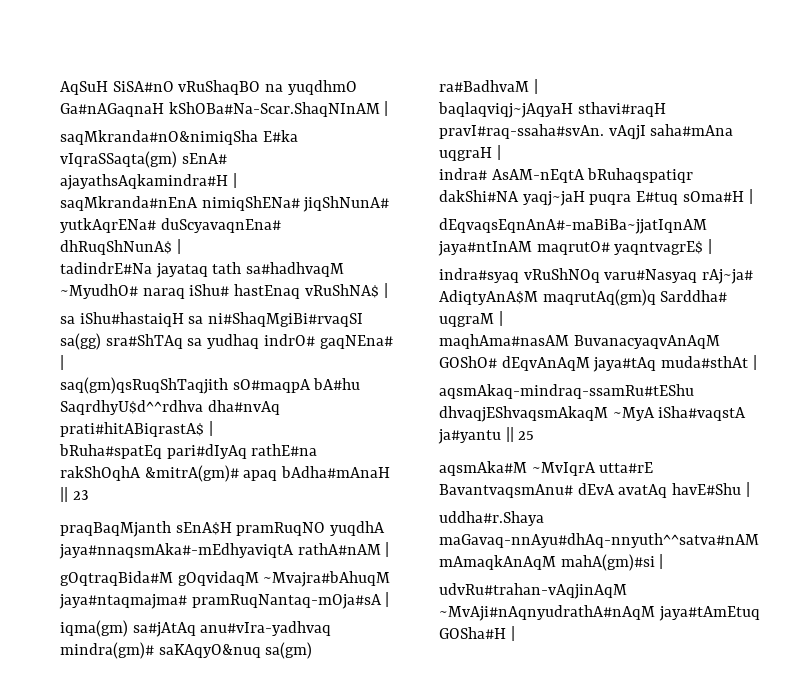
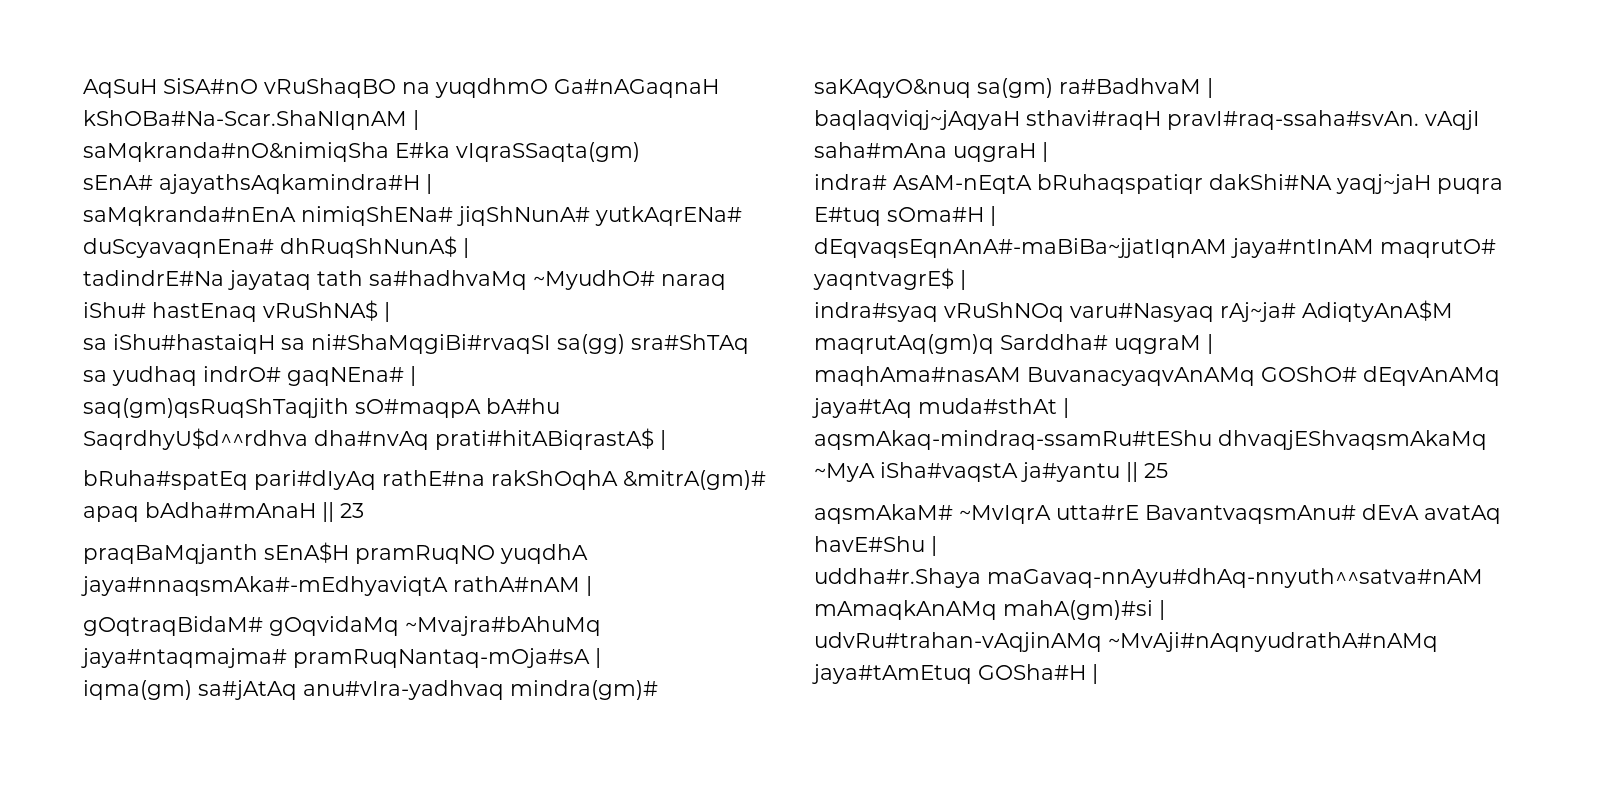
[168,101,389,117] [60,130,258,145] kShOBa#Na-Scar.ShaqNInAM | // saqMkranda#nO&nimiqSha -> [83,110,419,130] [83,142,389,162] kShOBa#Na-Scar.ShaNIqnAM | // saMqkranda#nO&nimiqSha
(177, 159) none -> (640, 152) //
[60,196,198,211] saqMkranda#nEnA -> [83,206,296,226] saMqkranda#nEnA
[246,262,345,277] sa#hadhvaqM -> [369,270,527,290] sa#hadhvaMq
[208,312,364,327] ni#ShaqMgiBi#rvaqSI -> [311,334,551,354] ni#ShaMqgiBi#rvaqSI
[60,521,171,537] praqBaqMjanth -> [83,544,258,564] praqBaMqjanth
[60,571,391,587] gOqtraqBida#M gOqvidaqM ~Mvajra#bAhuqM -> [83,616,601,636] gOqtraqBidaM# gOqvidaMq ~Mvajra#bAhuMq
[573,335,720,349] [439,356,590,371] BuvanacyaqvAnAqM GOShO# dEqvAnAqM -> [1027,366,1500,386] BuvanacyaqvAnAMq GOShO# dEqvAnAMq
[439,406,608,422] dhvaqjEShvaqsmAkaqM -> [1218,430,1487,450] dhvaqjEShvaqsmAkaMq
[439,461,527,476] aqsmAka#M -> [814,504,953,524] aqsmAkaM#
[439,555,556,570] mAmaqkAnAqM -> [814,600,997,620] mAmaqkAnAMq
[439,583,627,599] [439,605,655,621] udvRu#trahan-vAqjinAqM ~MvAji#nAqnyudrathA#nAqM -> [814,632,1438,652] udvRu#trahan-vAqjinAMq ~MvAji#nAqnyudrathA#nAMq

